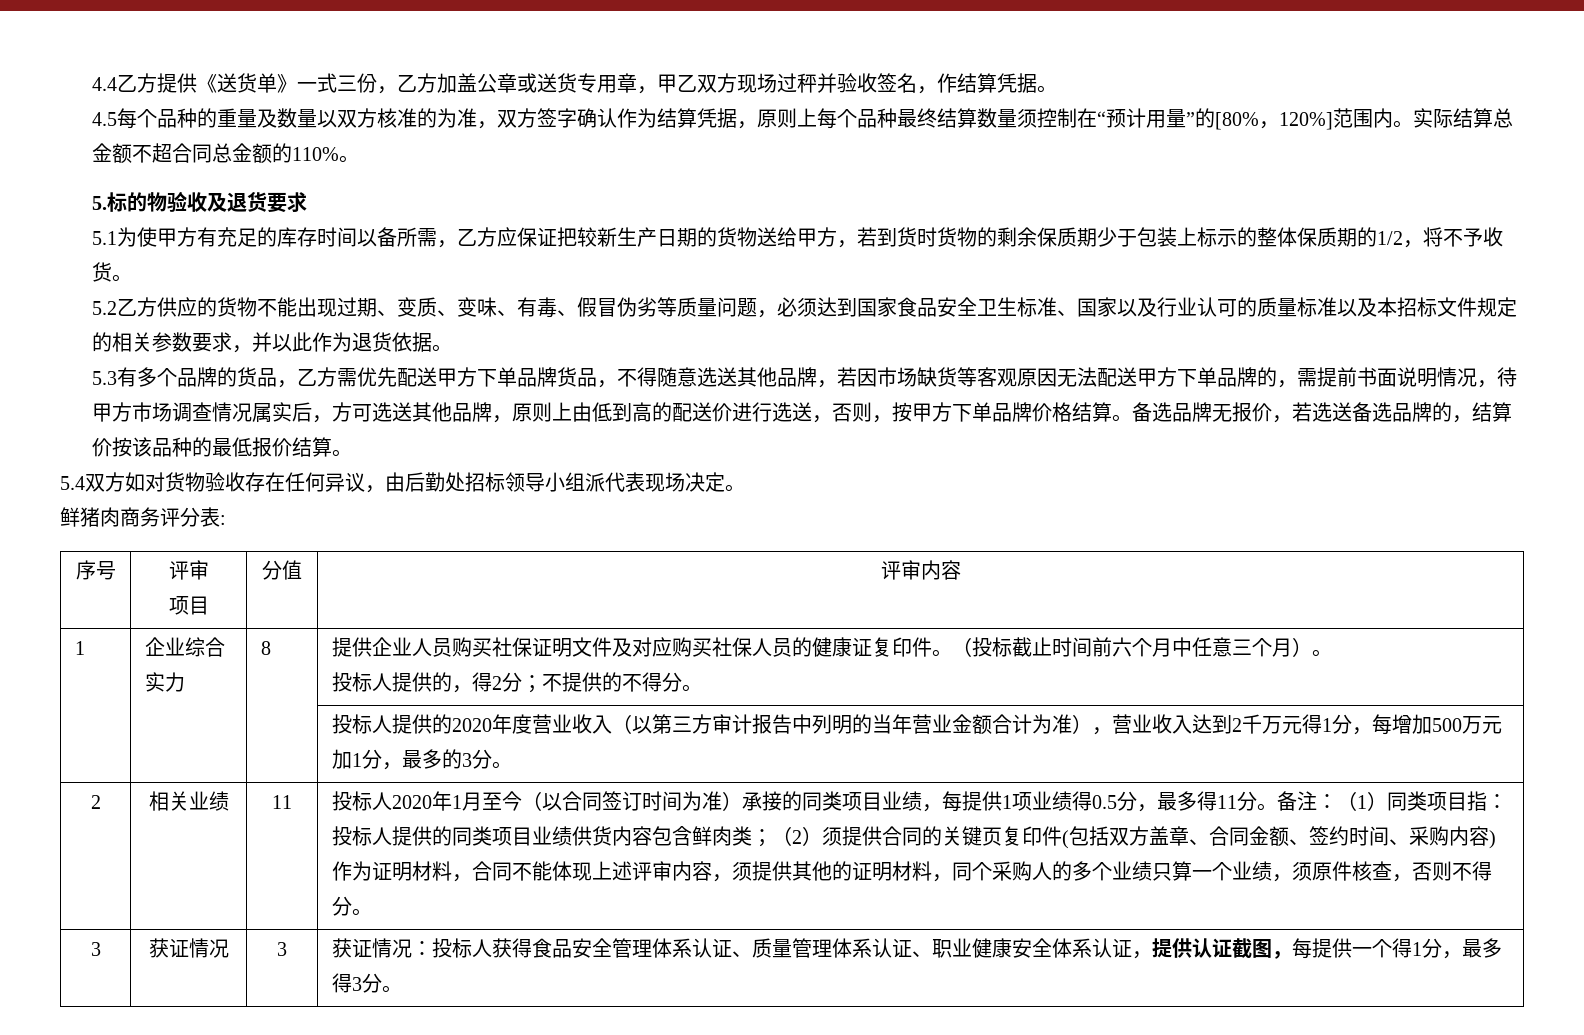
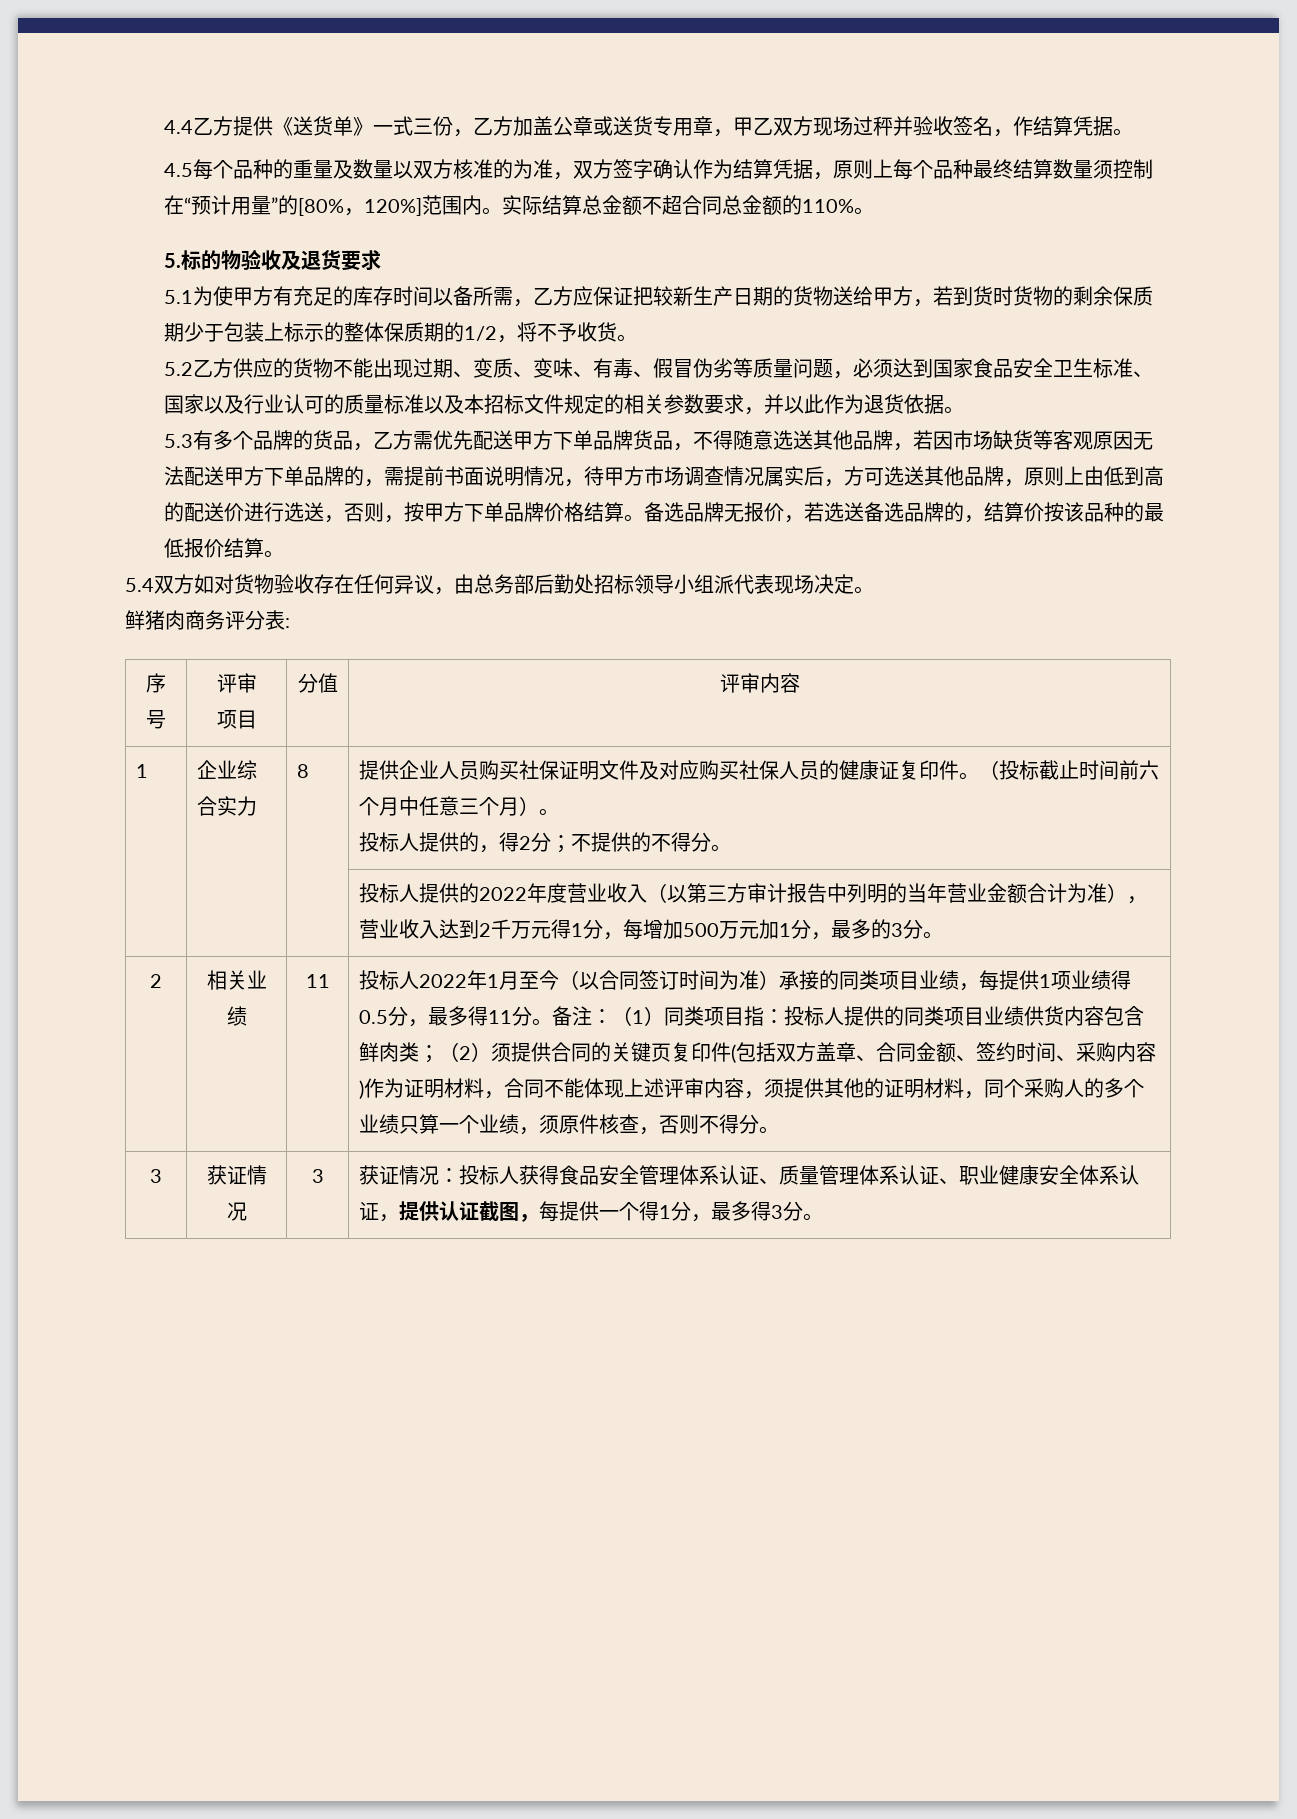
(405, 482) none -> [474,574,534,594] 总务部
[452,718,493,732] 2020 -> [479,887,528,901] 2022
[392,795,433,809] 2020 -> [419,974,468,988] 2022

